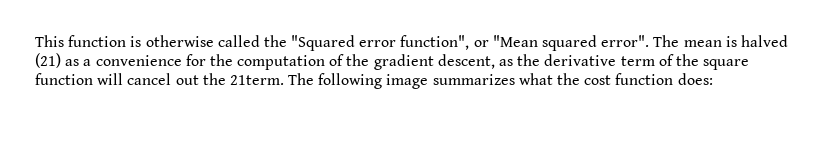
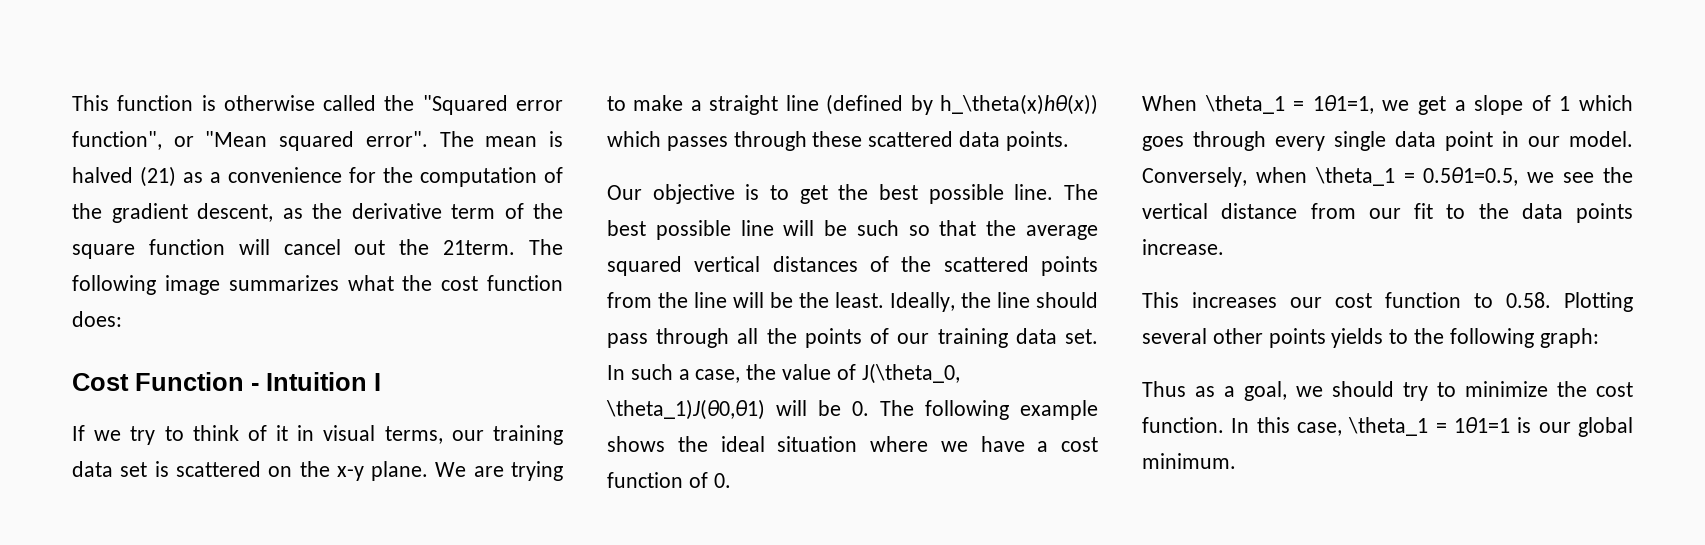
(713, 79) none -> [72,372,381,391] [72,425,563,445] [72,461,563,481] [607,94,1098,115] [607,131,1069,151] [607,184,1098,204] [607,220,1098,240] [607,256,1098,276] [607,292,1098,312] [607,328,1098,348] [607,363,960,384] [606,399,1098,420] [607,436,1098,452] [607,472,731,488] [1142,95,1633,115] [1142,131,1633,151] [1142,167,1633,187] [1142,203,1633,223] [1142,239,1224,255] [1142,292,1633,312] [1142,328,1599,348] [1142,381,1633,401] [1142,417,1633,437] [1142,453,1236,469] // Cost Function - Intuition I // If we try to think of it in visual terms, our training data set is scattered on the x-y plane. We are trying to make a straight line (defined by h_\theta(x)hθ(x)) which passes through these scattered data points. // Our objective is to get the best possible line. The best possible line will be such so that the average squared vertical distances of the scattered points from the line will be the least. Ideally, the line should pass through all the points of our training data set. In such a case, the value of J(\theta_0, \theta_1)J(θ0,θ1) will be 0. The following example shows the ideal situation where we have a cost function of 0. // When \theta_1 = 1θ1=1, we get a slope of 1 which goes through every single data point in our model. Conversely, when \theta_1 = 0.5θ1=0.5, we see the vertical distance from our fit to the data points increase. // This increases our cost function to 0.58. Plotting several other points yields to the following graph: // Thus as a goal, we should try to minimize the cost function. In this case, \theta_1 = 1θ1=1 is our global minimum.

